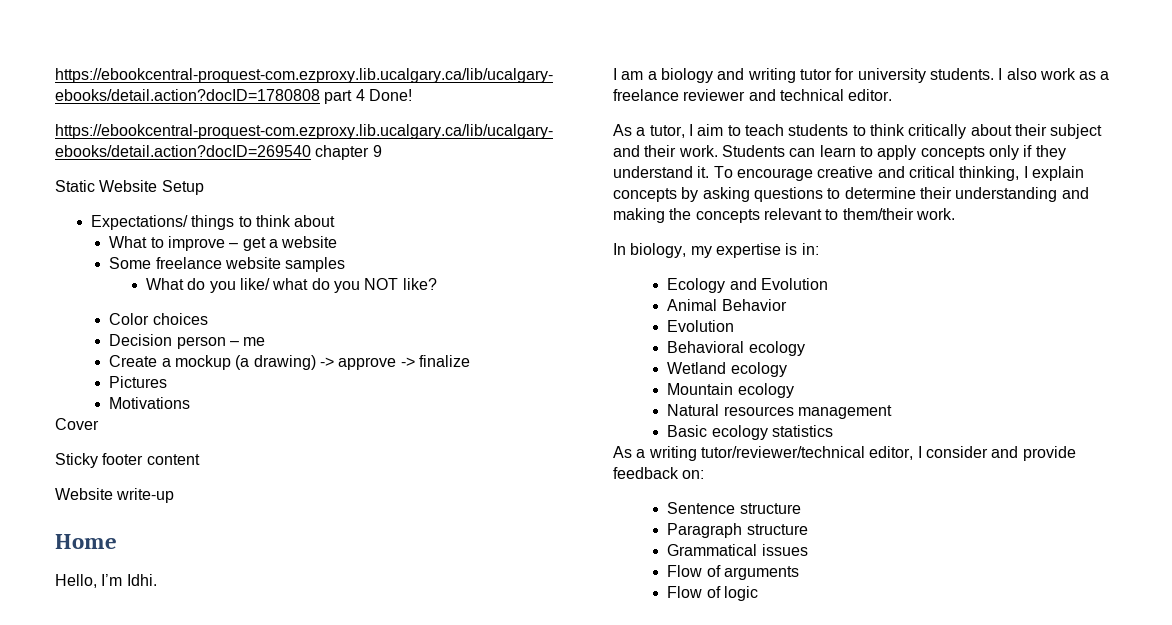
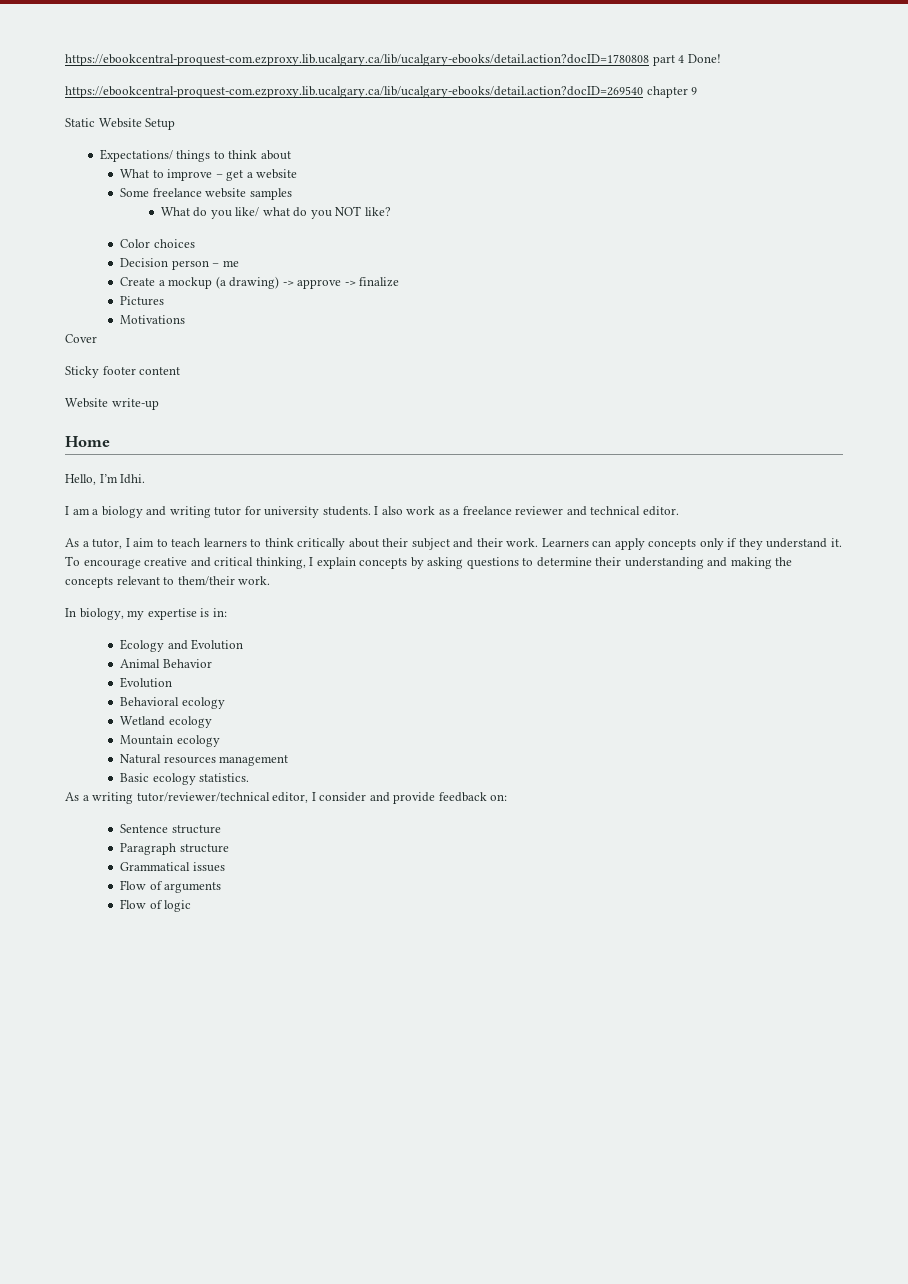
[788,124,849,136] students -> [203,538,247,547] learners
[721,145,873,157] Students can learn to -> [541,538,612,547] Learners can
[771,425,833,437] statistics -> [199,773,250,782] statistics.

